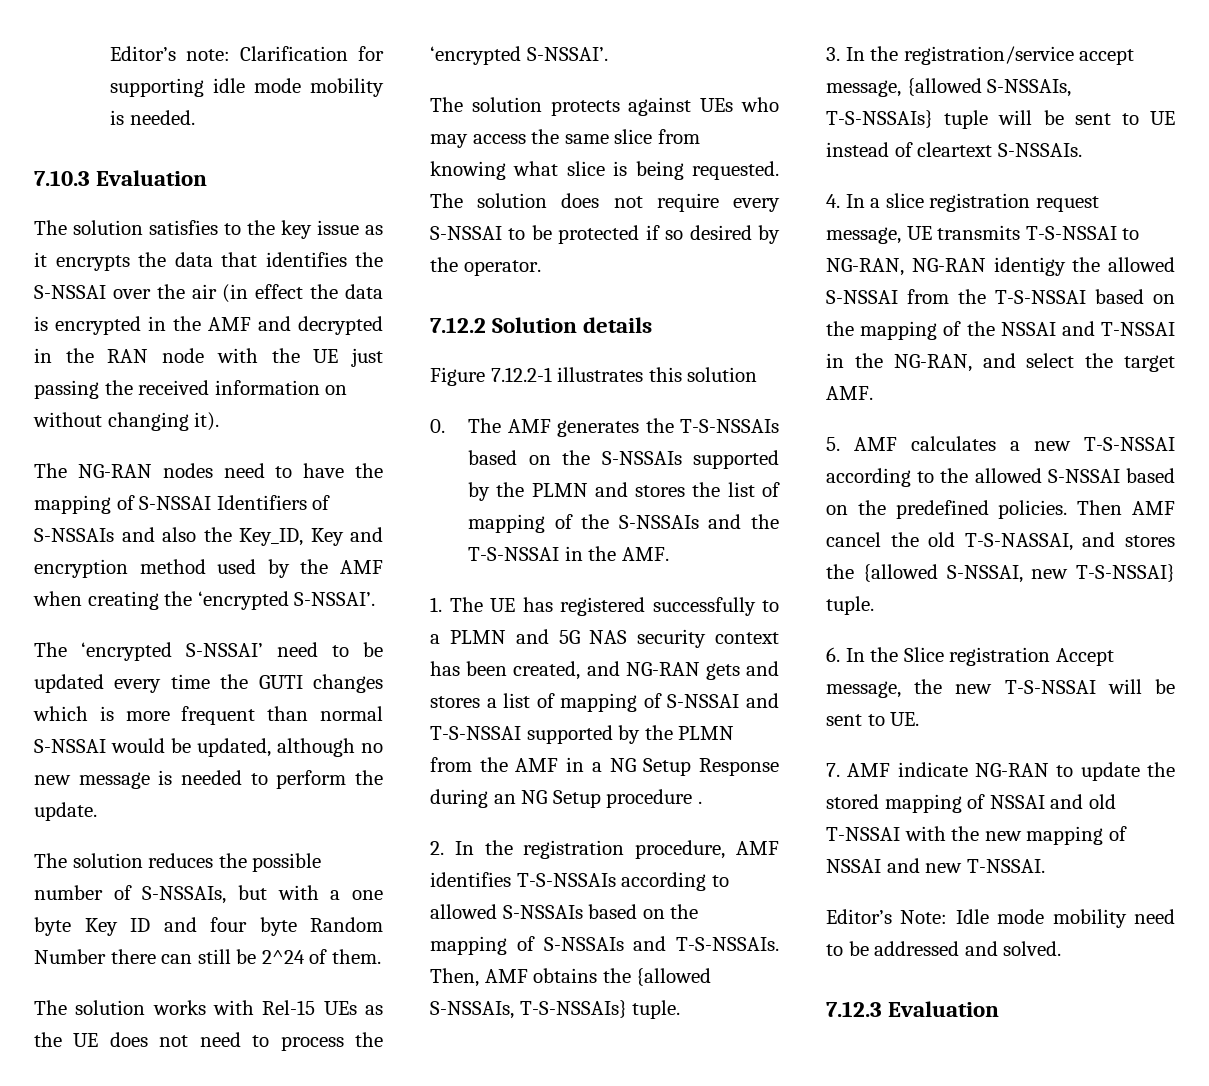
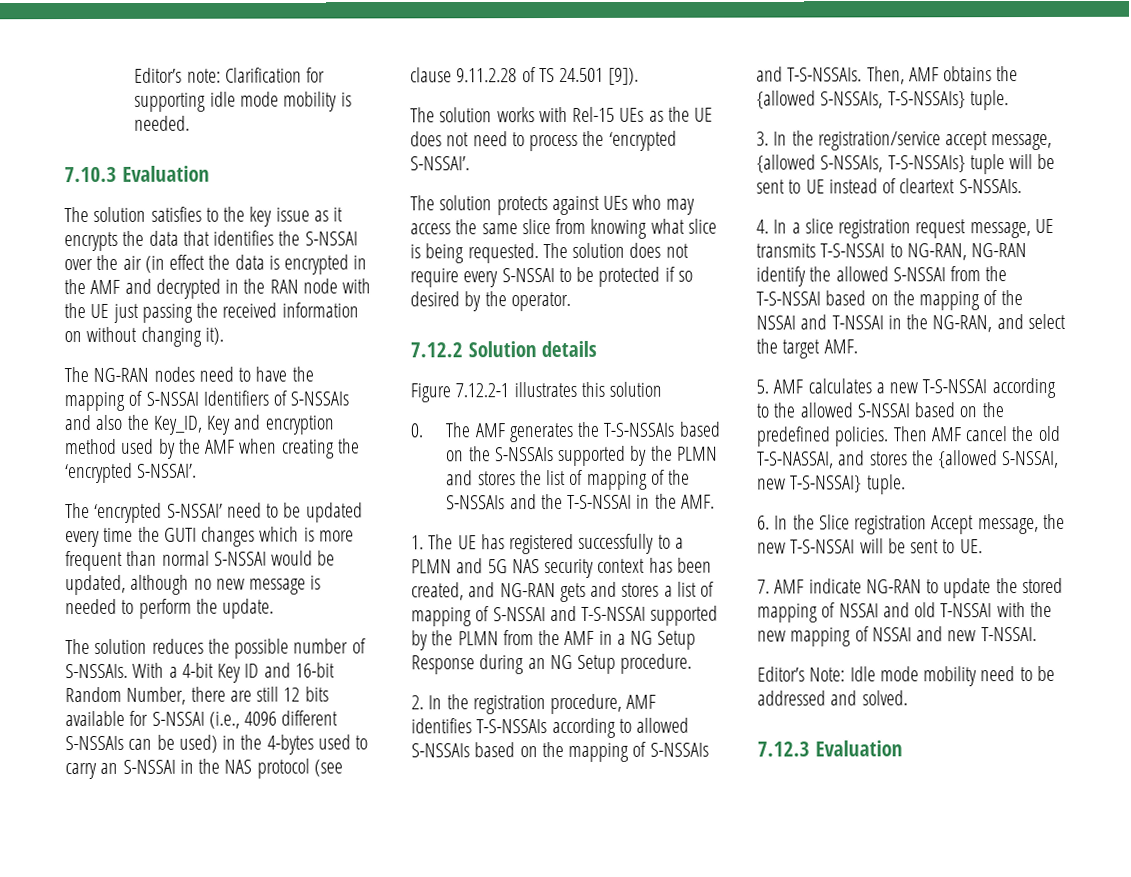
[142,885,384,904] [34,917,383,936] [34,949,381,964] S-NSSAIs, but with a one byte Key ID and four byte Random Number there can still be 2^24 of them. -> [65,662,335,683] [65,686,329,705] [65,710,339,729] [65,734,369,755] [65,758,343,780] [410,67,640,85] S-NSSAIs. With a 4-bit Key ID and 16-bit Random Number, there are still 12 bits available for S-NSSAI (i.e., 4096 different S-NSSAIs can be used) in the 4-bytes used to carry an S-NSSAI in the NAS protocol (see clause 9.11.2.28 of TS 24.501 [9]).
[606,789,702,808] procedure . -> [620,653,693,674] procedure.
[993,257,1066,276] identigy -> [756,266,806,287] identify

